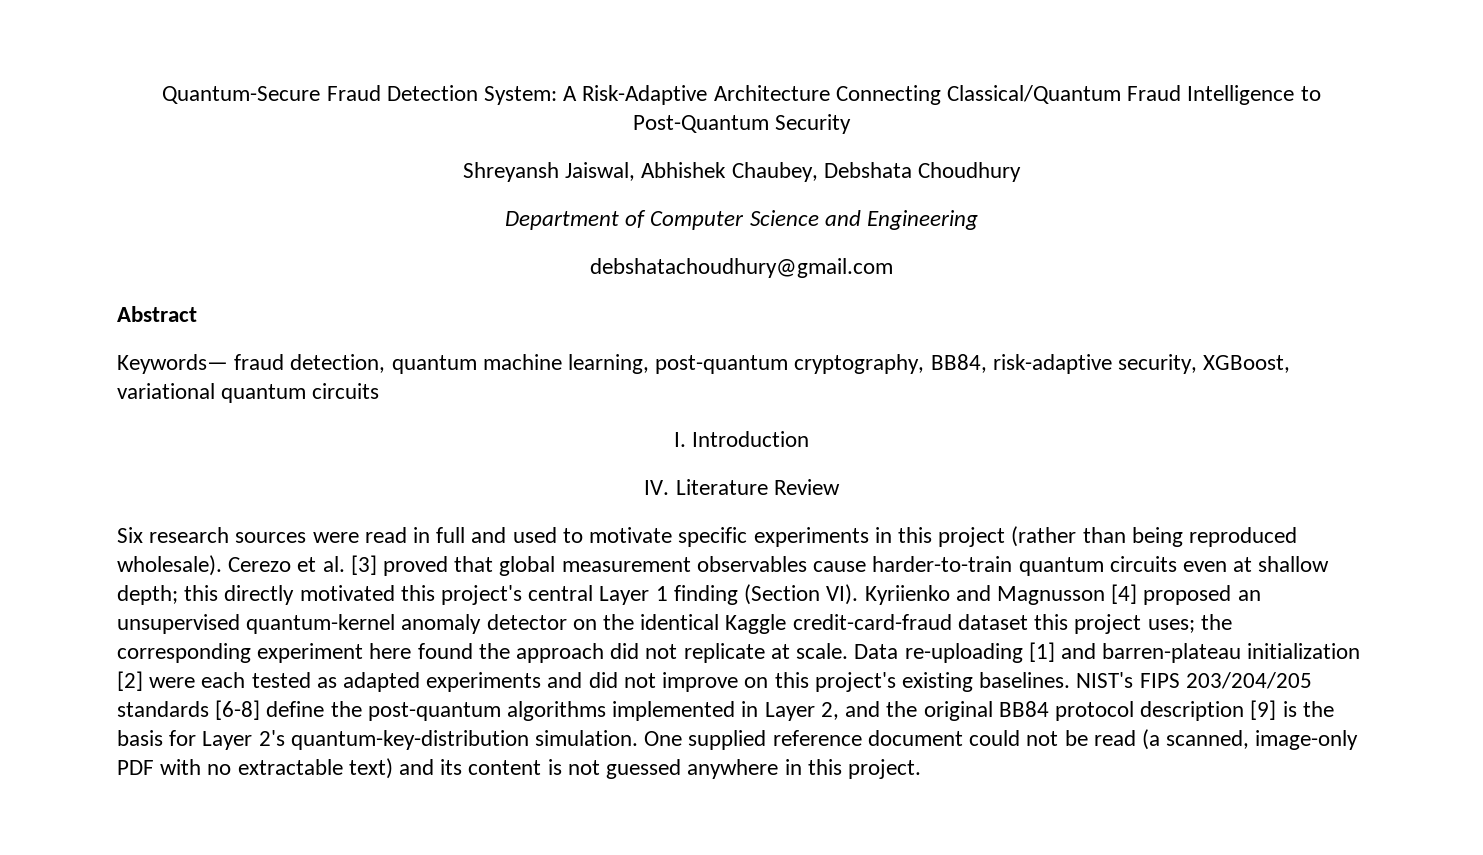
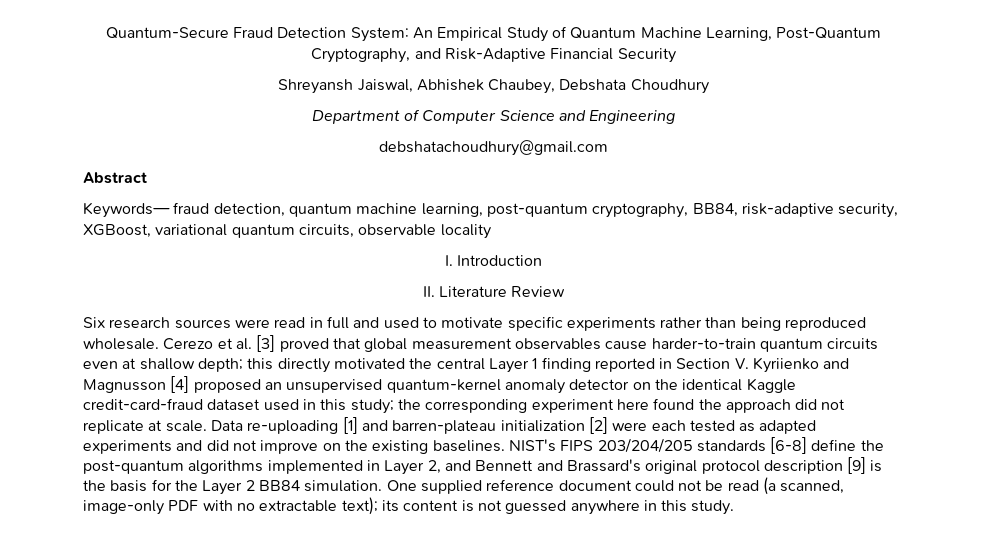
[563,85,1321,105] [632,115,769,133] A Risk-Adaptive Architecture Connecting Classical/Quantum Fraud Intelligence to Post-Quantum -> [413,26,882,42] [311,48,614,63] An Empirical Study of Quantum Machine Learning, Post-Quantum Cryptography, and Risk-Adaptive Financial
[312,383,380,399] circuits -> [298,224,491,239] circuits, observable locality
[644,480,670,495] IV. -> [422,286,435,297] II.
[874,526,1077,547] in this project (rather -> [660,317,703,328] rather
[117,555,222,576] wholesale). -> [83,338,159,350] wholesale.
[400,585,523,605] this project's -> [409,358,433,369] the
[744,584,859,605] (Section VI). -> [594,358,749,372] reported in Section V.
[1034,614,1195,634] this project uses; -> [263,399,394,414] used in this study;
[774,672,896,692] this project's -> [344,440,368,451] the
[886,701,1049,721] the original BB84 -> [475,459,698,474] Bennett and Brassard's original
[202,730,529,750] Layer 2's quantum-key-distribution -> [174,480,300,495] the Layer 2 BB84
[348,758,435,779] text) and -> [341,497,378,515] text);
[847,759,921,779] project. -> [691,500,735,515] study.

